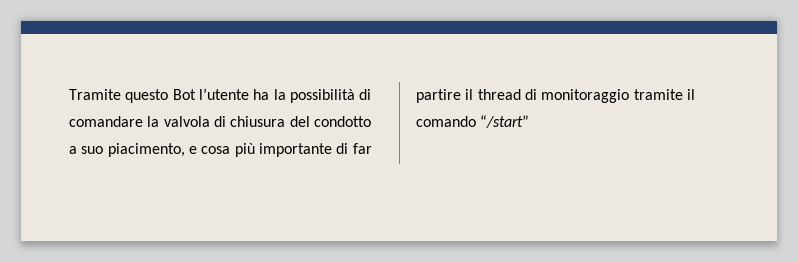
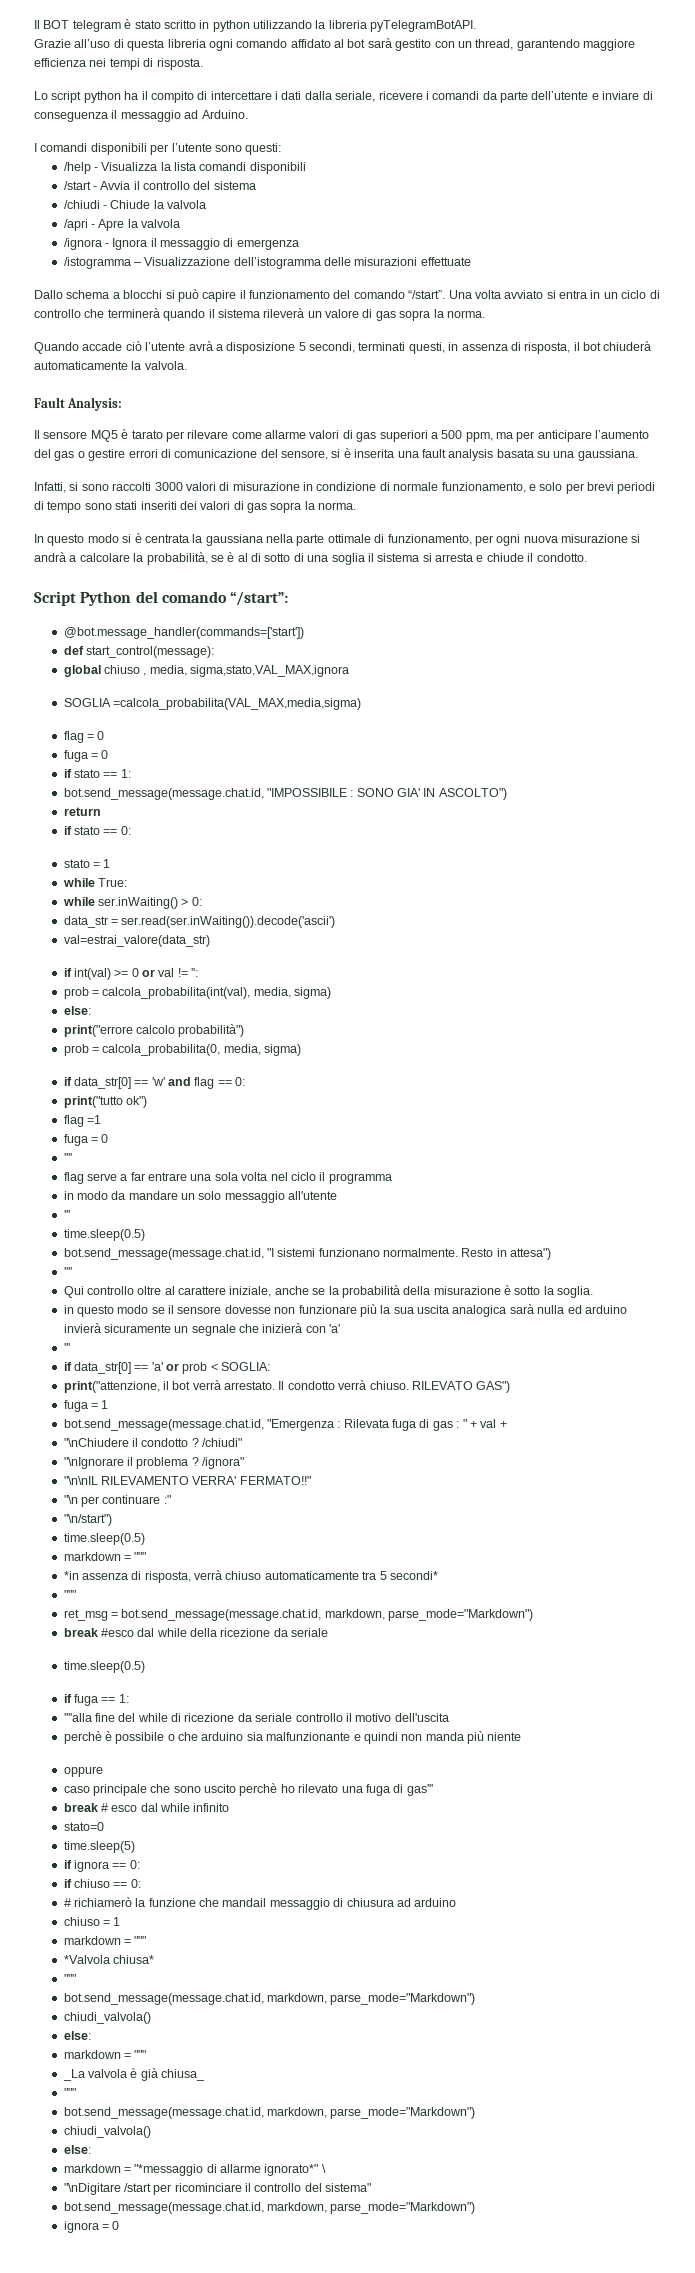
[69,88,372,103] [69,116,371,127] [69,143,372,157] [416,89,695,103] [416,115,530,128] Tramite questo Bot l’utente ha la possibilità di comandare la valvola di chiusura del condotto a suo piacimento, e cosa più importante di far partire il thread di monitoraggio tramite il comando “/start” -> [34,19,477,32] [34,38,635,51] [34,58,203,70] [34,91,653,103] [34,110,248,122] [34,143,282,155] [63,162,306,174] [63,181,256,190] [63,200,207,209] [63,219,181,231] [63,238,299,250] [63,257,471,269] [34,289,660,302] [34,308,485,321] [34,341,652,354] [34,361,187,370] [34,397,123,411] [34,429,650,442] [34,448,638,461] [34,482,656,494] [34,501,357,513] [34,533,641,546] [34,552,587,565] [34,591,289,606] [63,627,304,639] [63,646,214,658] [63,665,350,677] [63,698,361,710] [63,731,105,743] [63,750,109,762] [63,769,131,778] [63,788,507,800] [63,807,101,816] [63,826,131,835] [63,859,111,868] [62,878,127,887] [62,897,202,909] [63,916,336,928] [63,935,210,947] [63,968,199,980] [63,987,332,999] [63,1006,91,1015] [63,1024,245,1037] [63,1044,302,1056] [63,1077,246,1089] [63,1096,147,1108] [63,1115,101,1127] [63,1134,109,1146] [63,1153,72,1162] [63,1172,392,1184] [63,1191,338,1203] [63,1210,70,1219] [63,1229,145,1241] [63,1248,552,1260] [63,1267,72,1276] [63,1285,594,1298] [63,1304,627,1317] [63,1323,341,1336] [63,1343,70,1352] [63,1362,271,1374] [63,1380,511,1393] [63,1400,109,1412] [63,1419,507,1431] [63,1438,243,1447] [63,1457,245,1469] [63,1476,311,1485] [63,1495,171,1507] [63,1514,112,1526] [63,1533,145,1545] [63,1552,147,1561] [63,1570,438,1583] [63,1590,76,1599] [63,1609,534,1621] [63,1628,329,1637] [63,1661,145,1673] [63,1694,129,1706] [63,1713,449,1722] [63,1731,522,1744] [63,1766,103,1777] [63,1783,433,1796] [63,1803,230,1812] [63,1822,104,1831] [63,1841,135,1853] [63,1860,140,1872] [63,1879,141,1888] [63,1897,457,1910] [63,1917,121,1926] [63,1936,147,1945] [63,1955,154,1964] [63,1974,76,1983] [63,1993,476,2005] [63,2012,151,2024] [63,2031,91,2040] [63,2050,147,2059] [62,2068,206,2081] [63,2088,76,2097] [63,2107,476,2119] [63,2126,151,2138] [63,2145,91,2154] [63,2164,326,2176] [63,2183,372,2195] [63,2202,476,2214] [63,2221,120,2233] Il BOT telegram è stato scritto in python utilizzando la libreria pyTelegramBotAPI. // Grazie all’uso di questa libreria ogni comando affidato al bot sarà gestito con un thread, garantendo maggiore efficienza nei tempi di risposta. // Lo script python ha il compito di intercettare i dati dalla seriale, ricevere i comandi da parte dell’utente e inviare di conseguenza il messaggio ad Arduino. // I comandi disponibili per l’utente sono questi: // /help - Visualizza la lista comandi disponibili // /start - Avvia il controllo del sistema // /chiudi - Chiude la valvola // /apri - Apre la valvola // /ignora - Ignora il messaggio di emergenza // /istogramma – Visualizzazione dell’istogramma delle misurazioni effettuate // Dallo schema a blocchi si può capire il funzionamento del comando “/start”. Una volta avviato si entra in un ciclo di controllo che terminerà quando il sistema rileverà un valore di gas sopra la norma. // Quando accade ciò l’utente avrà a disposizione 5 secondi, terminati questi, in assenza di risposta, il bot chiuderà automaticamente la valvola. // Fault Analysis: // Il sensore MQ5 è tarato per rilevare come allarme valori di gas superiori a 500 ppm, ma per anticipare l’aumento del gas o gestire errori di comunicazione del sensore, si è inserita una fault analysis basata su una gaussiana. // Infatti, si sono raccolti 3000 valori di misurazione in condizione di normale funzionamento, e solo per brevi periodi di tempo sono stati inseriti dei valori di gas sopra la norma. // In questo modo si è centrata la gaussiana nella parte ottimale di funzionamento, per ogni nuova misurazione si andrà a calcolare la probabilità, se è al di sotto di una soglia il sistema si arresta e chiude il condotto. // Script Python del comando “/start”: // @bot.message_handler(commands=['start']) // def start_control(message): // global chiuso , media, sigma,stato,VAL_MAX,ignora // SOGLIA =calcola_probabilita(VAL_MAX,media,sigma) // flag = 0 // fuga = 0 // if stato == 1: // bot.send_message(message.chat.id, "IMPOSSIBILE : SONO GIA' IN ASCOLTO") // return // if stato == 0: // stato = 1 // while True: // while ser.inWaiting() > 0: // data_str = ser.read(ser.inWaiting()).decode('ascii') // val=estrai_valore(data_str) // if int(val) >= 0 or val != '': // prob = calcola_probabilita(int(val), media, sigma) // else: // print("errore calcolo probabilità") // prob = calcola_probabilita(0, media, sigma) // if data_str[0] == 'w' and flag == 0: // print("tutto ok") // flag =1 // fuga = 0 // '''' // flag serve a far entrare una sola volta nel ciclo il programma // in modo da mandare un solo messaggio all'utente // ''' // time.sleep(0.5) // bot.send_message(message.chat.id, "I sistemi funzionano normalmente. Resto in attesa") // '''' // Qui controllo oltre al carattere iniziale, anche se la probabilità della misurazione è sotto la soglia. // in questo modo se il sensore dovesse non funzionare più la sua uscita analogica sarà nulla ed arduino invierà sicuramente un segnale che inizierà con 'a' // ''' // if data_str[0] == 'a' or prob < SOGLIA: // print("attenzione, il bot verrà arrestato. Il condotto verrà chiuso. RILEVATO GAS") // fuga = 1 // bot.send_message(message.chat.id, "Emergenza : Rilevata fuga di gas : " + val + // "\nChiudere il condotto ? /chiudi" // "\nIgnorare il problema ? /ignora" // "\n\nIL RILEVAMENTO VERRA' FERMATO!!" // "\n per continuare :" // "\n/start") // time.sleep(0.5) // markdown = """ // *in assenza di risposta, verrà chiuso automaticamente tra 5 secondi* // """ // ret_msg = bot.send_message(message.chat.id, markdown, parse_mode="Markdown") // break #esco dal while della ricezione da seriale // time.sleep(0.5) // if fuga == 1: // ''''alla fine del while di ricezione da seriale controllo il motivo dell'uscita // perchè è possibile o che arduino sia malfunzionante e quindi non manda più niente // oppure // caso principale che sono uscito perchè ho rilevato una fuga di gas''' // break # esco dal while infinito // stato=0 // time.sleep(5) // if ignora == 0: // if chiuso == 0: // # richiamerò la funzione che mandail messaggio di chiusura ad arduino // chiuso = 1 // markdown = """ // *Valvola chiusa* // """ // bot.send_message(message.chat.id, markdown, parse_mode="Markdown") // chiudi_valvola() // else: // markdown = """ // _La valvola è già chiusa_ // """ // bot.send_message(message.chat.id, markdown, parse_mode="Markdown") // chiudi_valvola() // else: // markdown = "*messaggio di allarme ignorato*" \ // "\nDigitare /start per ricominciare il controllo del sistema" // bot.send_message(message.chat.id, markdown, parse_mode="Markdown") // ignora = 0

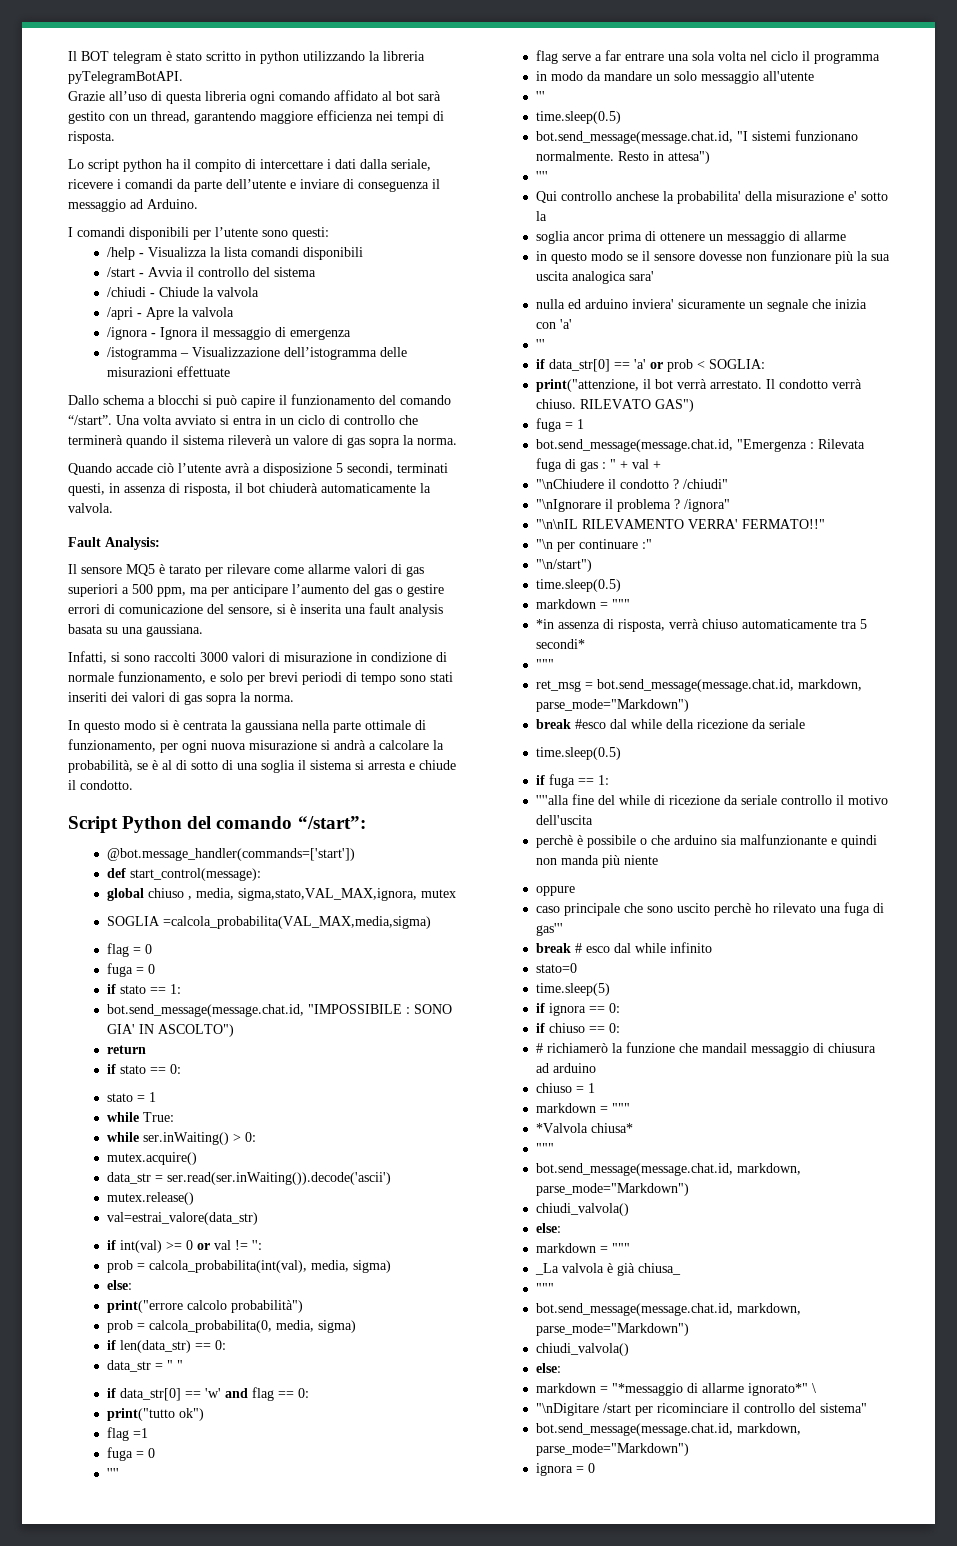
[190,665,350,677] sigma,stato,VAL_MAX,ignora -> [237,888,456,901] sigma,stato,VAL_MAX,ignora, mutex
(202, 901) none -> [106,1152,197,1165] // mutex.acquire()
(336, 922) none -> [106,1192,194,1205] // mutex.release()
(302, 1050) none -> [106,1340,226,1353] [106,1360,183,1372] // if len(data_str) == 0: // data_str = " "
[137,1285,400,1298] oltre al carattere iniziale, anche se la probabilità -> [615,191,741,204] anchese la probabilita'
[504,1285,512,1295] è -> [847,191,857,201] e'
[557,1286,594,1298] soglia. -> [535,231,846,244] // soglia ancor prima di ottenere un messaggio di allarme
[509,1304,534,1314] sarà -> [628,271,654,281] sara' //
[63,1323,101,1333] invierà -> [631,299,674,309] inviera'
[262,1323,303,1333] inizierà -> [834,299,867,309] inizia

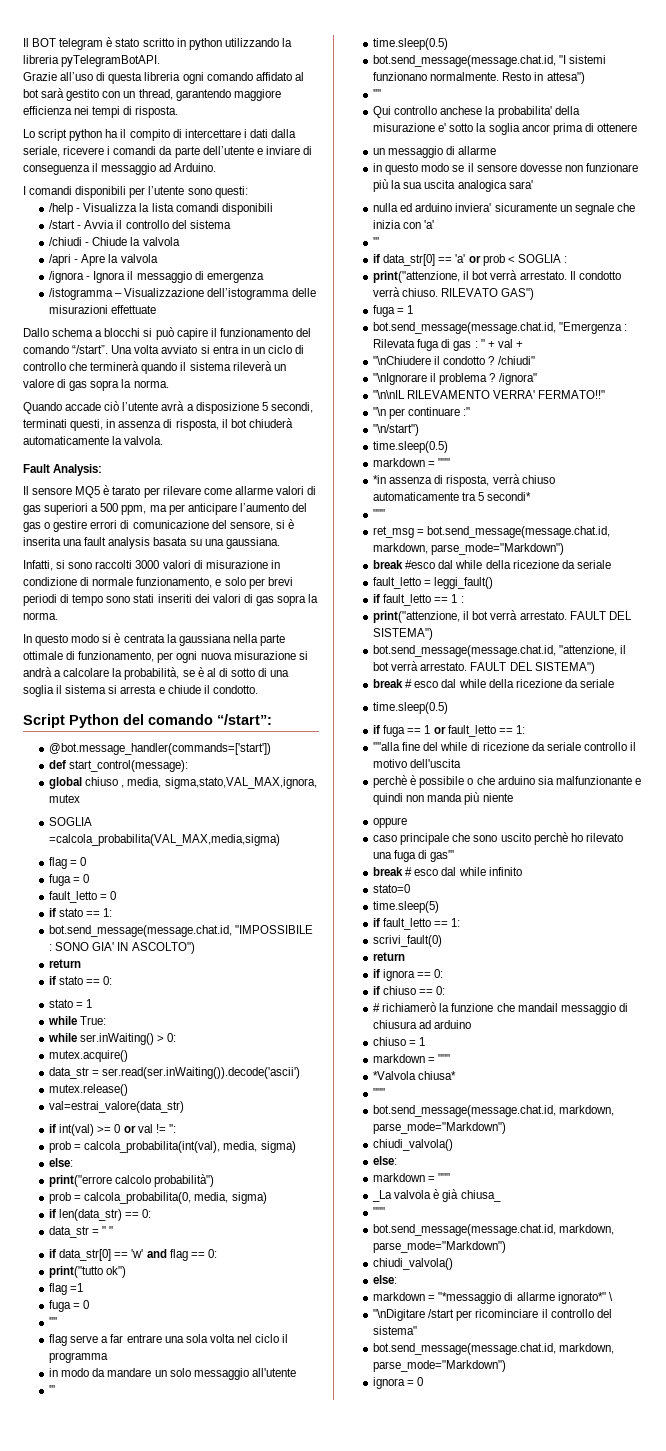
(155, 969) none -> [49,891,117,903] // fault_letto = 0
(547, 216) // -> (487, 127) none
(705, 236) none -> (637, 127) //
[708,359,765,369] SOGLIA: -> [517,254,567,263] SOGLIA :
(805, 724) none -> [373,577,494,589] [373,594,464,606] [373,610,632,623] [373,628,434,640] [373,645,627,657] [373,661,595,674] [373,679,614,688] // fault_letto = leggi_fault() // if fault_letto == 1 : // print("attenzione, il bot verrà arrestato. FAULT DEL SISTEMA") // bot.send_message(message.chat.id, "attenzione, il bot verrà arrestato. FAULT DEL SISTEMA") // break # esco dal while della ricezione da seriale
(594, 781) none -> [424,725,513,737] 1 or fault_letto ==
(610, 989) none -> [373,918,461,930] [373,935,443,947] [373,952,406,961] // if fault_letto == 1: // scrivi_fault(0) // return

